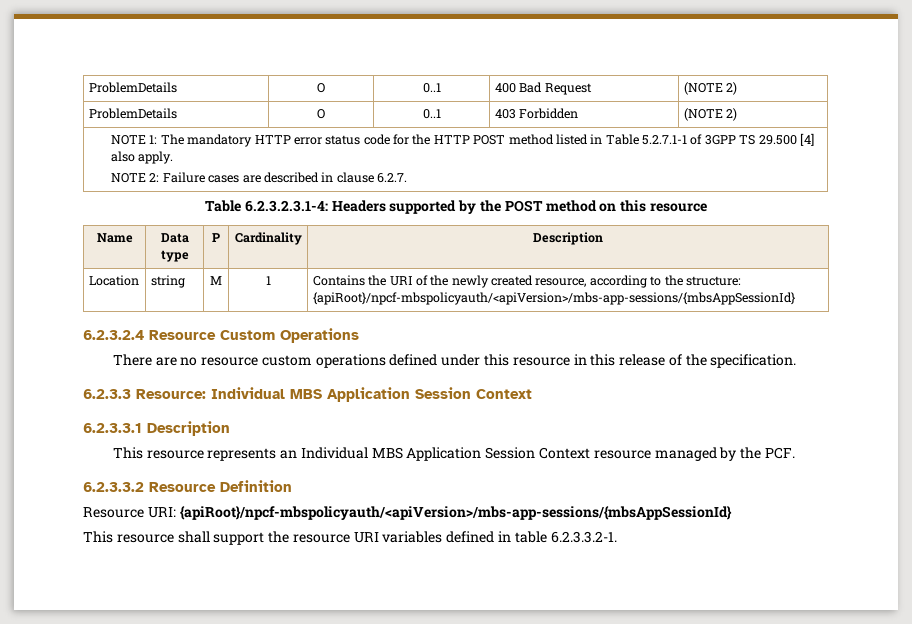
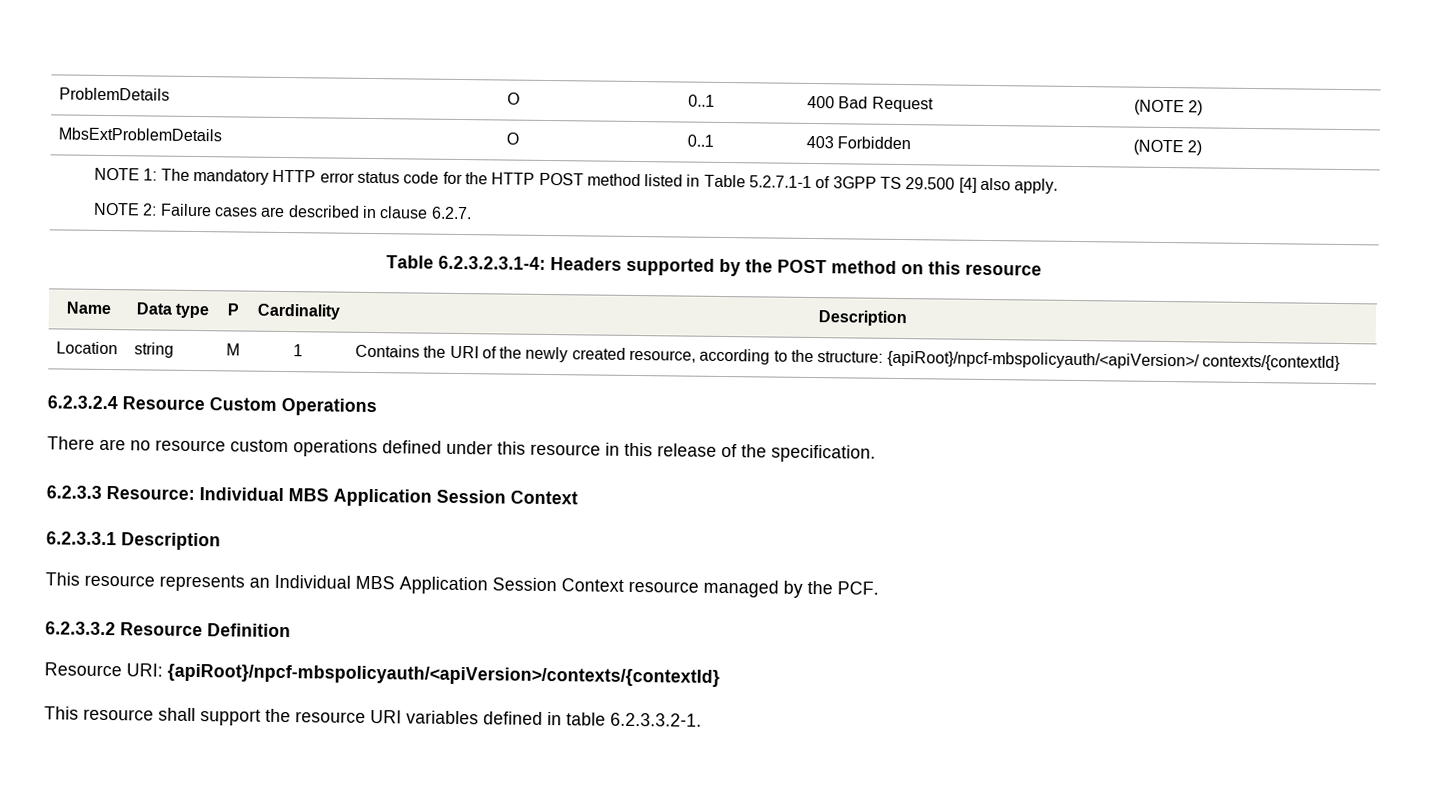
[88,108,177,119] ProblemDetails -> [57,127,222,142] MbsExtProblemDetails
[312,292,795,305] {apiRoot}/npcf-mbspolicyauth/<apiVersion>/mbs-app-sessions/{mbsAppSessionId} -> [886,350,1342,372] {apiRoot}/npcf-mbspolicyauth/<apiVersion>/ contexts/{contextId}
[179,506,732,520] {apiRoot}/npcf-mbspolicyauth/<apiVersion>/mbs-app-sessions/{mbsAppSessionId} -> [167,663,720,687] {apiRoot}/npcf-mbspolicyauth/<apiVersion>/contexts/{contextId}

